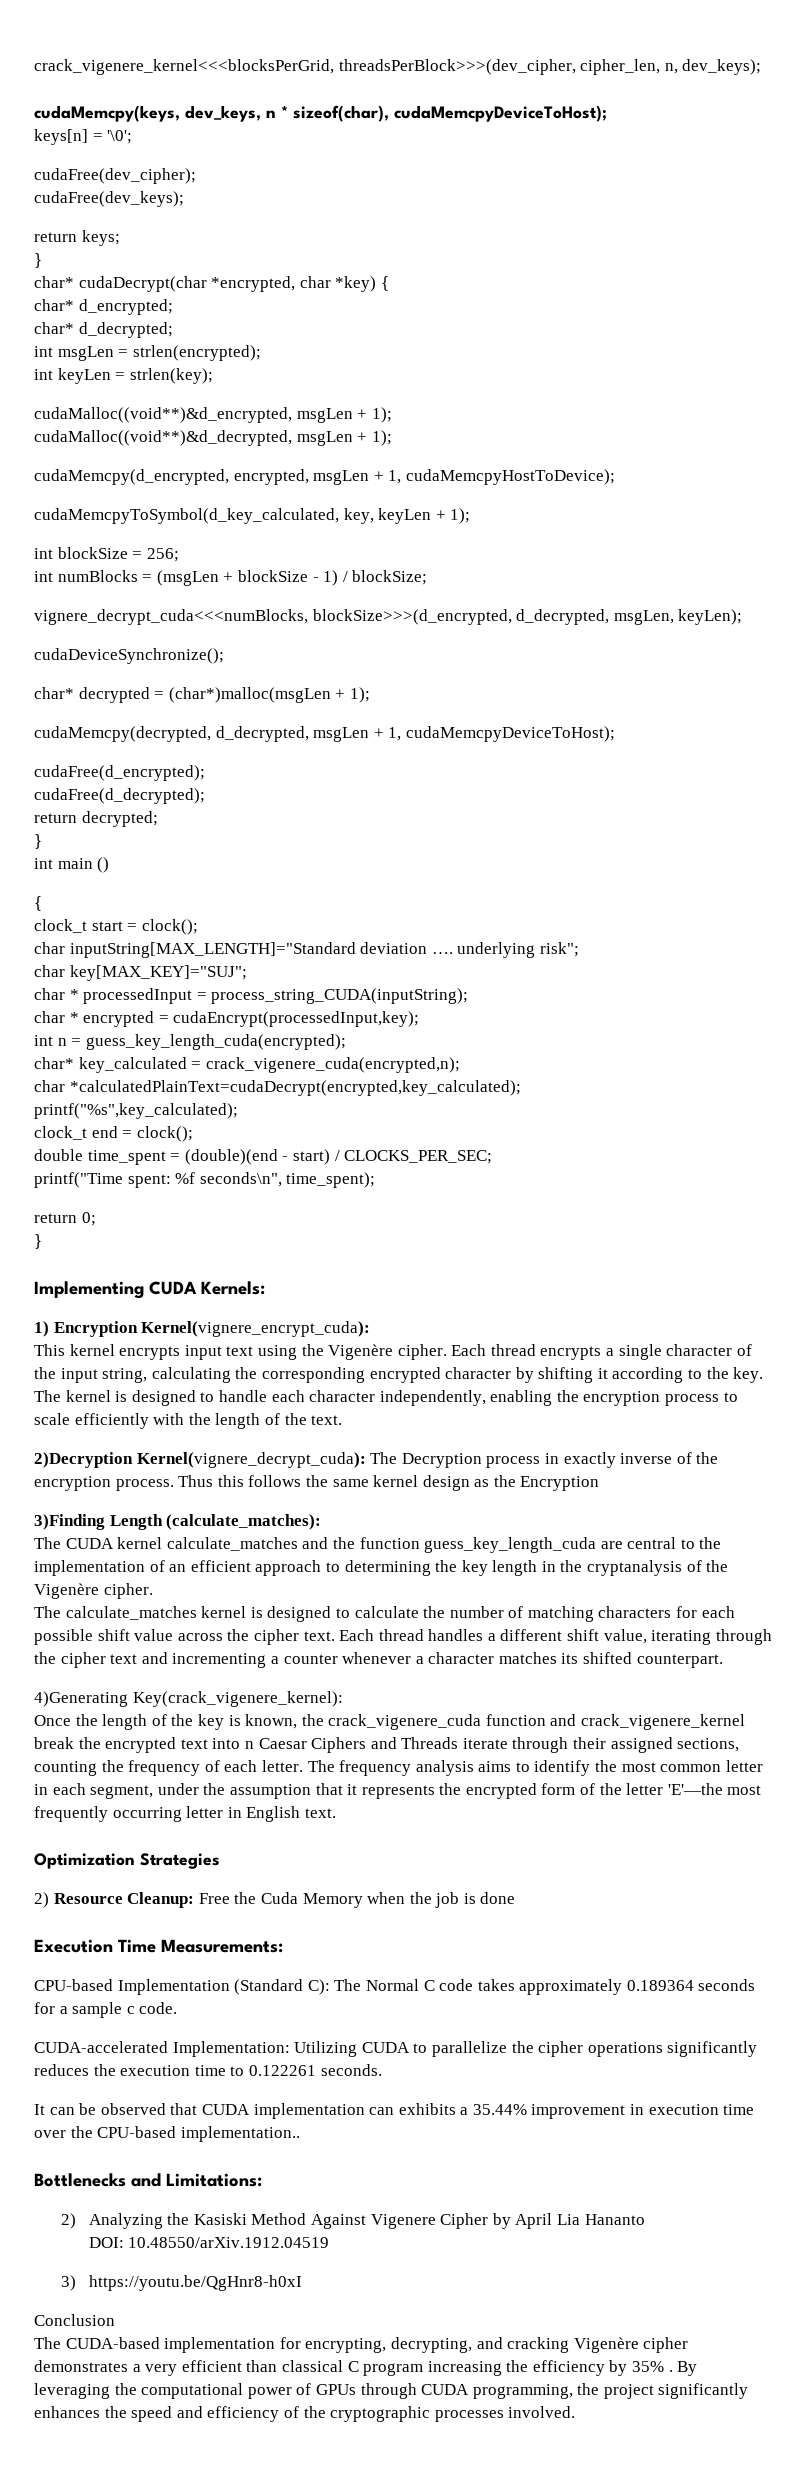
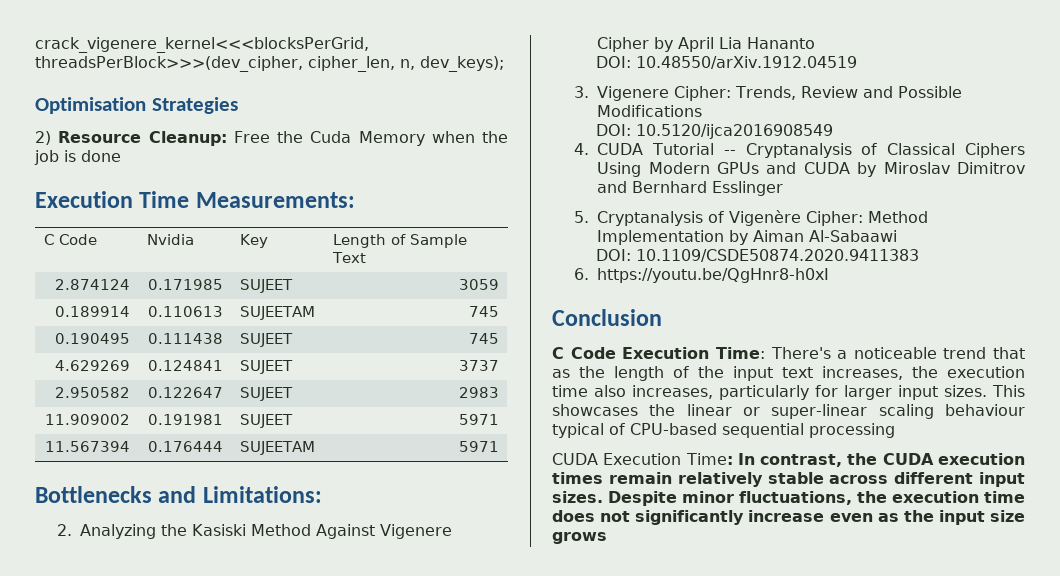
[34,105,607,122] [34,129,133,145] [34,168,196,184] [34,191,184,207] [34,230,120,246] [34,253,42,268] [34,276,389,292] [34,299,173,315] [34,322,173,338] [34,345,261,361] [34,368,213,384] [34,407,392,423] [34,430,392,446] [34,469,615,485] [34,508,471,524] [34,547,179,562] [34,570,428,586] [34,609,743,625] [34,648,224,664] [34,687,370,703] [34,726,615,742] [34,765,205,781] [34,788,205,804] [34,811,158,827] [34,834,42,849] [34,857,110,873] [34,896,42,911] [34,919,198,935] [34,942,579,958] [34,965,247,981] [34,988,469,1004] [34,1011,420,1027] [34,1034,346,1050] [34,1057,460,1073] [34,1080,521,1096] [34,1103,238,1119] [34,1126,193,1142] [34,1149,493,1165] [34,1172,376,1188] [34,1212,96,1226] [34,1234,42,1249] [34,1281,265,1299] [34,1321,371,1337] [34,1344,752,1360] [34,1367,764,1383] [34,1390,738,1406] [34,1413,343,1429] [34,1452,719,1468] [34,1475,600,1491] [34,1514,322,1530] [34,1537,722,1553] [34,1560,729,1576] [34,1583,153,1599] [34,1606,735,1622] [34,1629,772,1645] [34,1652,723,1668] [34,1691,343,1707] [34,1714,746,1730] [34,1737,740,1753] [34,1760,763,1776] [34,1783,762,1799] [34,1806,336,1822] [34,1853,135,1869] cudaMemcpy(keys, dev_keys, n * sizeof(char), cudaMemcpyDeviceToHost); // keys[n] = '\0'; // cudaFree(dev_cipher); // cudaFree(dev_keys); // return keys; // } // char* cudaDecrypt(char *encrypted, char *key) { // char* d_encrypted; // char* d_decrypted; // int msgLen = strlen(encrypted); // int keyLen = strlen(key); // cudaMalloc((void**)&d_encrypted, msgLen + 1); // cudaMalloc((void**)&d_decrypted, msgLen + 1); // cudaMemcpy(d_encrypted, encrypted, msgLen + 1, cudaMemcpyHostToDevice); // cudaMemcpyToSymbol(d_key_calculated, key, keyLen + 1); // int blockSize = 256; // int numBlocks = (msgLen + blockSize - 1) / blockSize; // vignere_decrypt_cuda<<<numBlocks, blockSize>>>(d_encrypted, d_decrypted, msgLen, keyLen); // cudaDeviceSynchronize(); // char* decrypted = (char*)malloc(msgLen + 1); // cudaMemcpy(decrypted, d_decrypted, msgLen + 1, cudaMemcpyDeviceToHost); // cudaFree(d_encrypted); // cudaFree(d_decrypted); // return decrypted; // } // int main () // { // clock_t start = clock(); // char inputString[MAX_LENGTH]="Standard deviation …. underlying risk"; // char key[MAX_KEY]="SUJ"; // char * processedInput = process_string_CUDA(inputString); // char * encrypted = cudaEncrypt(processedInput,key); // int n = guess_key_length_cuda(encrypted); // char* key_calculated = crack_vigenere_cuda(encrypted,n); // char *calculatedPlainText=cudaDecrypt(encrypted,key_calculated); // printf("%s",key_calculated); // clock_t end = clock(); // double time_spent = (double)(end - start) / CLOCKS_PER_SEC; // printf("Time spent: %f seconds\n", time_spent); // return 0; // } // Implementing CUDA Kernels: // 1) Encryption Kernel(vignere_encrypt_cuda): // This kernel encrypts input text using the Vigenère cipher. Each thread encrypts a single character of the input string, calculating the corresponding encrypted character by shifting it according to the key. The kernel is designed to handle each character independently, enabling the encryption process to scale efficiently with the length of the text. // 2)Decryption Kernel(vignere_decrypt_cuda): The Decryption process in exactly inverse of the encryption process. Thus this follows the same kernel design as the Encryption // 3)Finding Length (calculate_matches): // The CUDA kernel calculate_matches and the function guess_key_length_cuda are central to the implementation of an efficient approach to determining the key length in the cryptanalysis of the Vigenère cipher. // The calculate_matches kernel is designed to calculate the number of matching characters for each possible shift value across the cipher text. Each thread handles a different shift value, iterating through the cipher text and incrementing a counter whenever a character matches its shifted counterpart. // 4)Generating Key(crack_vigenere_kernel): // Once the length of the key is known, the crack_vigenere_cuda function and crack_vigenere_kernel break the encrypted text into n Caesar Ciphers and Threads iterate through their assigned sections, counting the frequency of each letter. The frequency analysis aims to identify the most common letter in each segment, under the assumption that it represents the encrypted form of the letter 'E'—the most frequently occurring letter in English text. // Optimization -> [35,97,146,114] Optimisation
[34,1979,756,1995] [34,2002,178,2018] [34,2041,758,2057] [34,2064,382,2076] [34,2103,755,2119] [34,2126,300,2142] // CPU-based Implementation (Standard C): The Normal C code takes approximately 0.189364 seconds for a sample c code. // CUDA-accelerated Implementation: Utilizing CUDA to parallelize the cipher operations significantly reduces the execution time to 0.122261 seconds. // It can be observed that CUDA implementation can exhibits a 35.44% improvement in execution time over the CPU-based implementation.. -> [43,234,97,245] [146,234,194,245] [239,234,268,248] [332,234,467,248] [331,252,366,263] [55,279,131,290] [148,279,224,290] [239,279,293,293] [459,279,500,290] [55,306,131,317] [148,306,224,317] [239,306,315,320] [469,306,500,317] [55,333,131,344] [148,333,224,344] [239,333,293,347] [469,333,500,344] [55,360,131,371] [148,360,224,371] [239,360,293,374] [459,360,500,371] [55,387,131,398] [148,387,224,398] [239,387,293,401] [459,387,500,398] [45,414,131,425] [148,414,224,425] [239,414,293,428] [459,414,500,425] [45,441,131,452] [148,441,224,452] [239,441,315,455] [459,441,500,452] // C Code | Nvidia | Key | Length of Sample Text // 2.874124 | 0.171985 | SUJEET | 3059 // 0.189914 | 0.110613 | SUJEETAM | 745 // 0.190495 | 0.111438 | SUJEET | 745 // 4.629269 | 0.124841 | SUJEET | 3737 // 2.950582 | 0.122647 | SUJEET | 2983 // 11.909002 | 0.191981 | SUJEET | 5971 // 11.567394 | 0.176444 | SUJEETAM | 5971
[61,2213,77,2229] 2) -> [57,524,73,536] 2.
[61,2275,302,2291] [34,2314,115,2326] [34,2337,689,2353] [34,2360,698,2376] [34,2383,749,2399] [34,2406,576,2422] 3) https://youtu.be/QgHnr8-h0xI // Conclusion // The CUDA-based implementation for encrypting, decrypting, and cracking Vigenère cipher demonstrates a very efficient than classical C program increasing the efficiency by 35% . By leveraging the computational power of GPUs through CUDA programming, the project significantly enhances the speed and efficiency of the cryptographic processes involved. -> [574,86,963,101] [597,105,703,117] [596,124,834,139] [574,143,1025,158] [597,162,1025,177] [597,181,784,196] [574,210,929,226] [597,230,898,245] [596,249,920,262] [574,268,830,283] [552,309,662,326] [552,347,1025,359] [552,366,1025,381] [552,385,1025,400] [552,404,1025,419] [552,423,895,438] [552,453,1025,467] [552,472,1025,487] [552,491,1025,506] [552,510,1025,525] [552,532,607,544] 3. Vigenere Cipher: Trends, Review and Possible Modifications // DOI: 10.5120/ijca2016908549 // 4. CUDA Tutorial -- Cryptanalysis of Classical Ciphers Using Modern GPUs and CUDA by Miroslav Dimitrov and Bernhard Esslinger // 5. Cryptanalysis of Vigenère Cipher: Method Implementation by Aiman Al-Sabaawi // DOI: 10.1109/CSDE50874.2020.9411383 // 6. https://youtu.be/QgHnr8-h0xI // Conclusion // C Code Execution Time: There's a noticeable trend that as the length of the input text increases, the execution time also increases, particularly for larger input sizes. This showcases the linear or super-linear scaling behaviour typical of CPU-based sequential processing // CUDA Execution Time: In contrast, the CUDA execution times remain relatively stable across different input sizes. Despite minor fluctuations, the execution time does not significantly increase even as the input size grows

